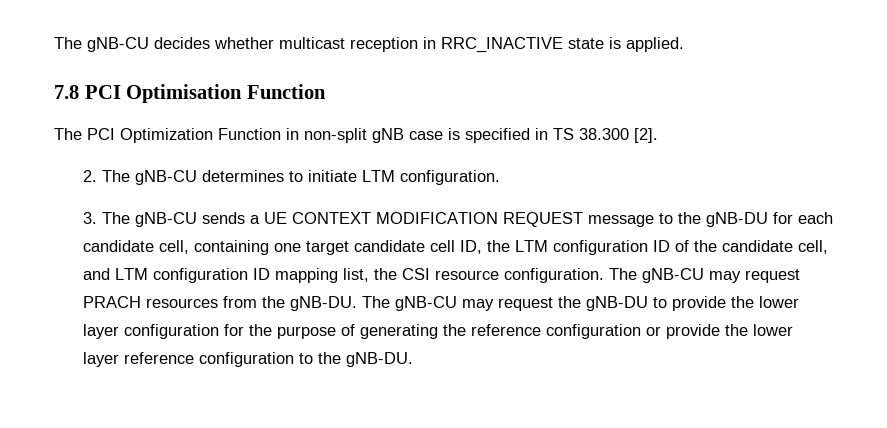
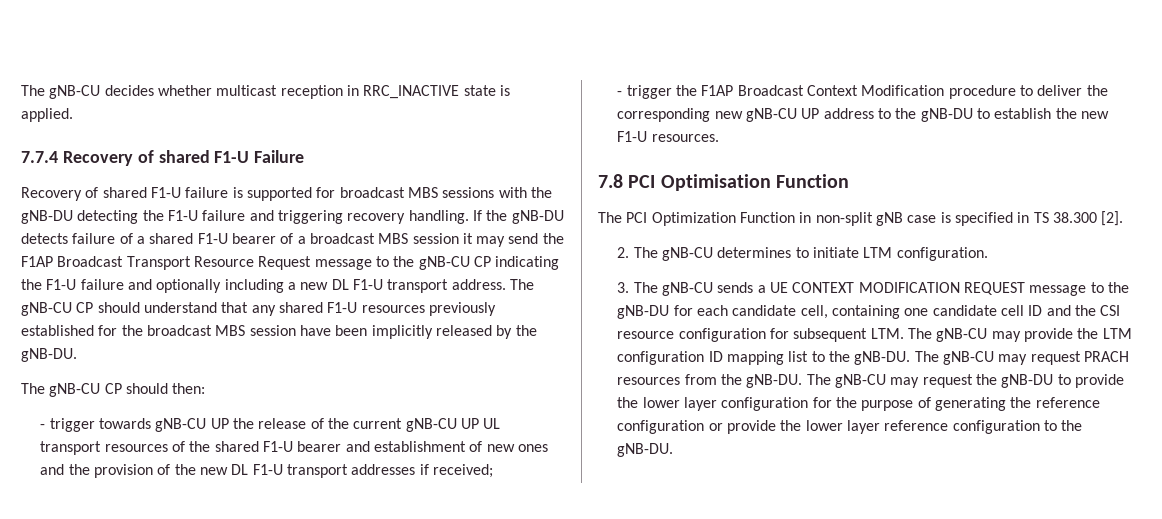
(684, 44) none -> [21,150,305,166] [21,187,552,201] [21,210,564,224] [21,233,564,247] [21,256,560,270] [21,279,534,293] [21,302,496,316] [21,325,537,339] [21,348,77,362] [21,383,206,397] [40,418,501,432] [40,441,548,455] [40,464,493,478] [617,85,1108,99] [617,108,1109,122] [617,131,719,142] // 7.7.4 Recovery of shared F1-U Failure // Recovery of shared F1-U failure is supported for broadcast MBS sessions with the gNB-DU detecting the F1-U failure and triggering recovery handling. If the gNB-DU detects failure of a shared F1-U bearer of a broadcast MBS session it may send the F1AP Broadcast Transport Resource Request message to the gNB-CU CP indicating the F1-U failure and optionally including a new DL F1-U transport address. The gNB-CU CP should understand that any shared F1-U resources previously established for the broadcast MBS session have been implicitly released by the gNB-DU. // The gNB-CU CP should then: // - trigger towards gNB-CU UP the release of the current gNB-CU UP UL transport resources of the shared F1-U bearer and establishment of new ones and the provision of the new DL F1-U transport addresses if received; // - trigger the F1AP Broadcast Context Modification procedure to deliver the corresponding new gNB-CU UP address to the gNB-DU to establish the new F1-U resources.
[305,241,349,255] target -> (929, 312) none
[459,240,828,255] [82,268,604,283] ID, the LTM configuration ID of the candidate cell, and LTM configuration ID mapping list, the CSI resource configuration. -> [1028,305,1121,316] [617,328,1132,342] [617,351,911,365] ID and the CSI resource configuration for subsequent LTM. The gNB-CU may provide the LTM configuration ID mapping list to the gNB-DU.

